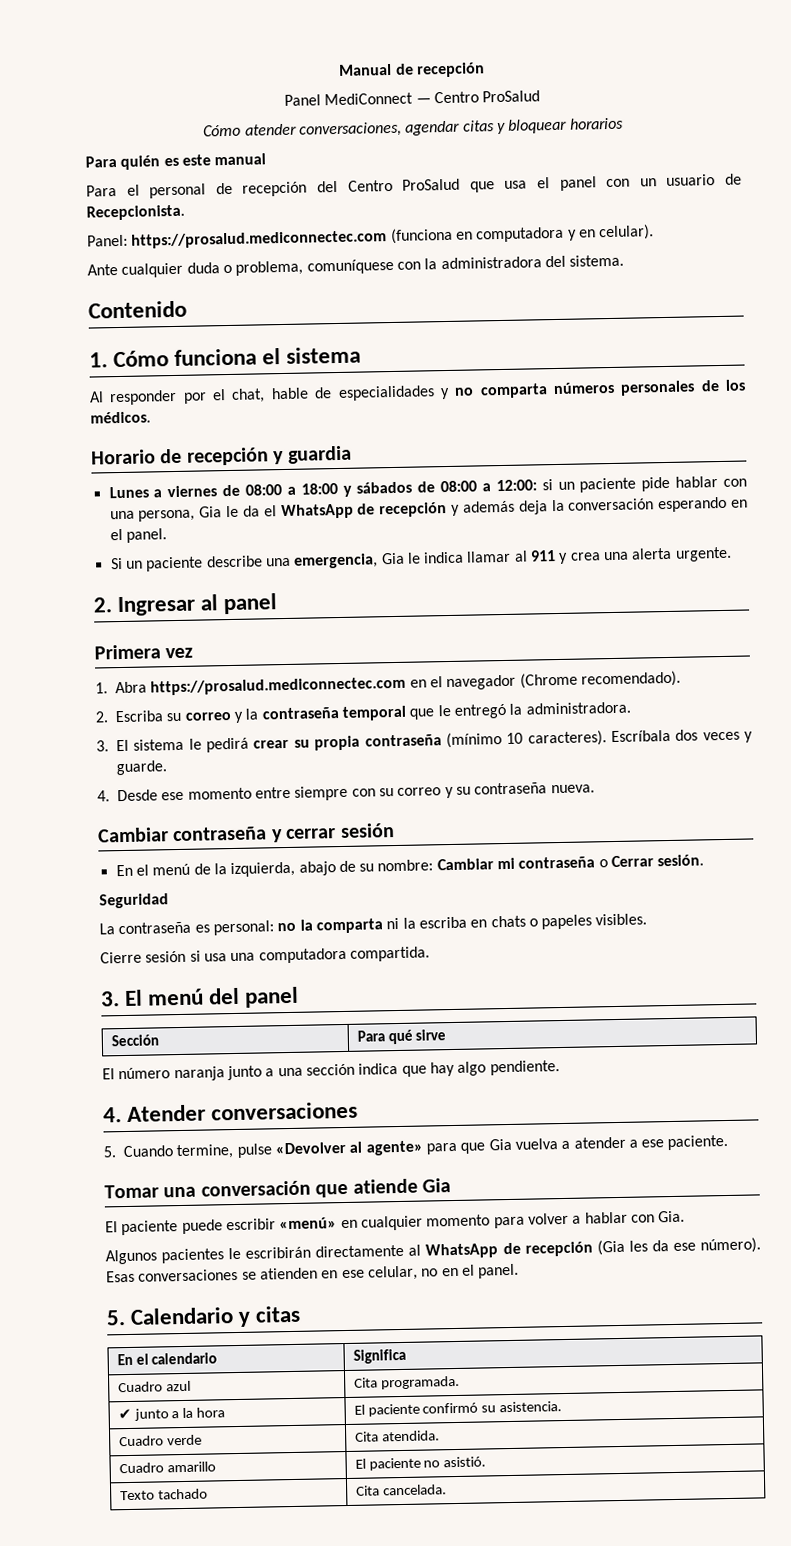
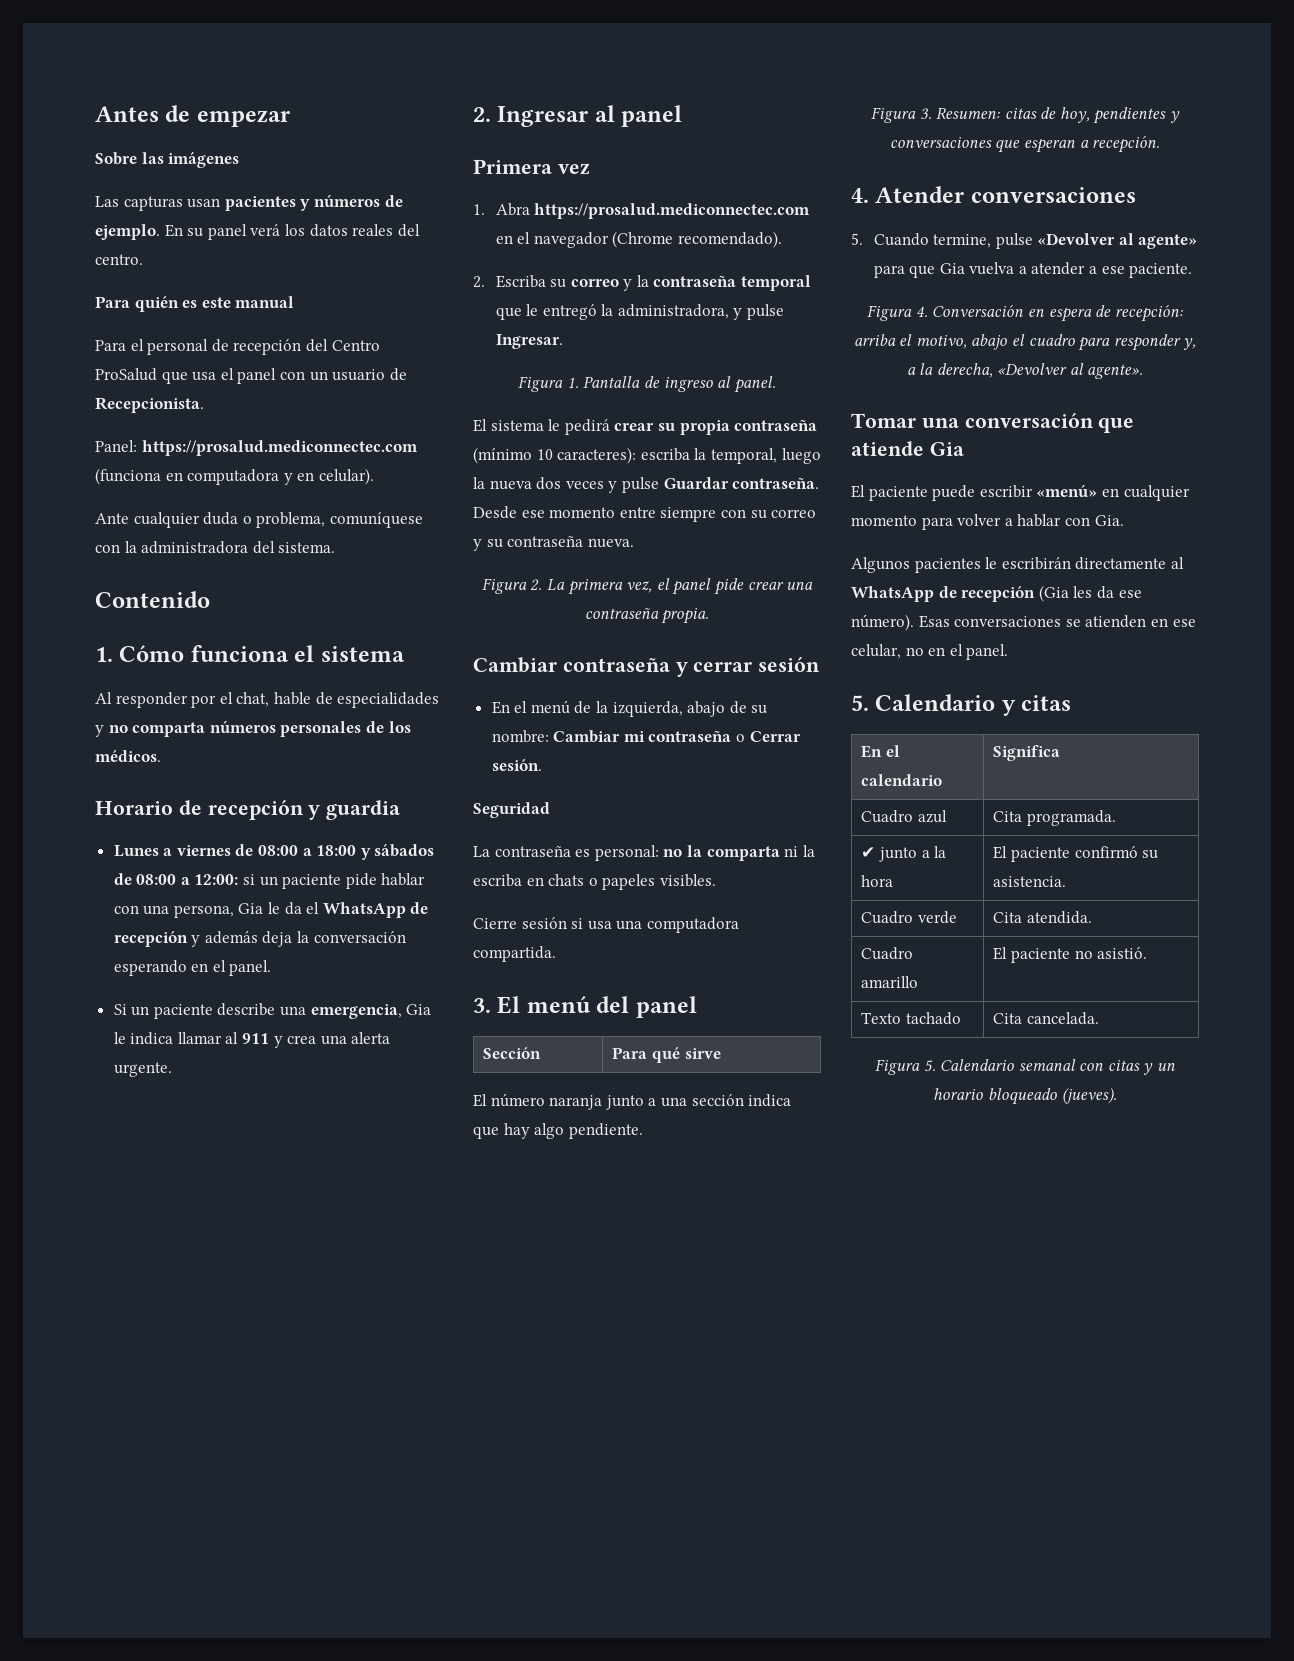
[339,62,485,78] [283,90,541,106] [203,117,624,138] Manual de recepción // Panel MediConnect — Centro ProSalud // Cómo atender conversaciones, agendar citas y bloquear horarios -> [95,105,290,127] [95,152,240,168] [95,194,403,211] [95,224,420,240] [95,254,143,265] Antes de empezar // Sobre las imágenes // Las capturas usan pacientes y números de ejemplo. En su panel verá los datos reales del centro.
[525,701,631,715] [96,740,109,752] administradora. // 3. -> [617,304,785,320] [495,334,563,349] [518,376,776,393] administradora, y pulse Ingresar. // Figura 1. Pantalla de ingreso al panel. //
[527,729,753,747] [116,760,167,776] [97,790,110,802] caracteres). Escríbala dos veces y guarde. // 4. -> [557,447,821,464] [473,477,820,493] caracteres): escriba la temporal, luego la nueva dos veces y pulse Guardar contraseña.
(595, 789) none -> [481,578,814,595] [584,607,710,624] // Figura 2. La primera vez, el panel pide crear una contraseña propia.
(560, 1068) none -> [870,107,1181,124] [889,136,1161,153] // Figura 3. Resumen: citas de hoy, pendientes y conversaciones que esperan a recepción.
(729, 1142) none -> [867,305,1183,322] [853,334,1197,351] [906,363,1144,379] // Figura 4. Conversación en espera de recepción: arriba el motivo, abajo el cuadro para responder y, a la derecha, «Devolver al agente».
(447, 1490) none -> [874,1059,1176,1075] [933,1087,1117,1105] // Figura 5. Calendario semanal con citas y un horario bloqueado (jueves).

